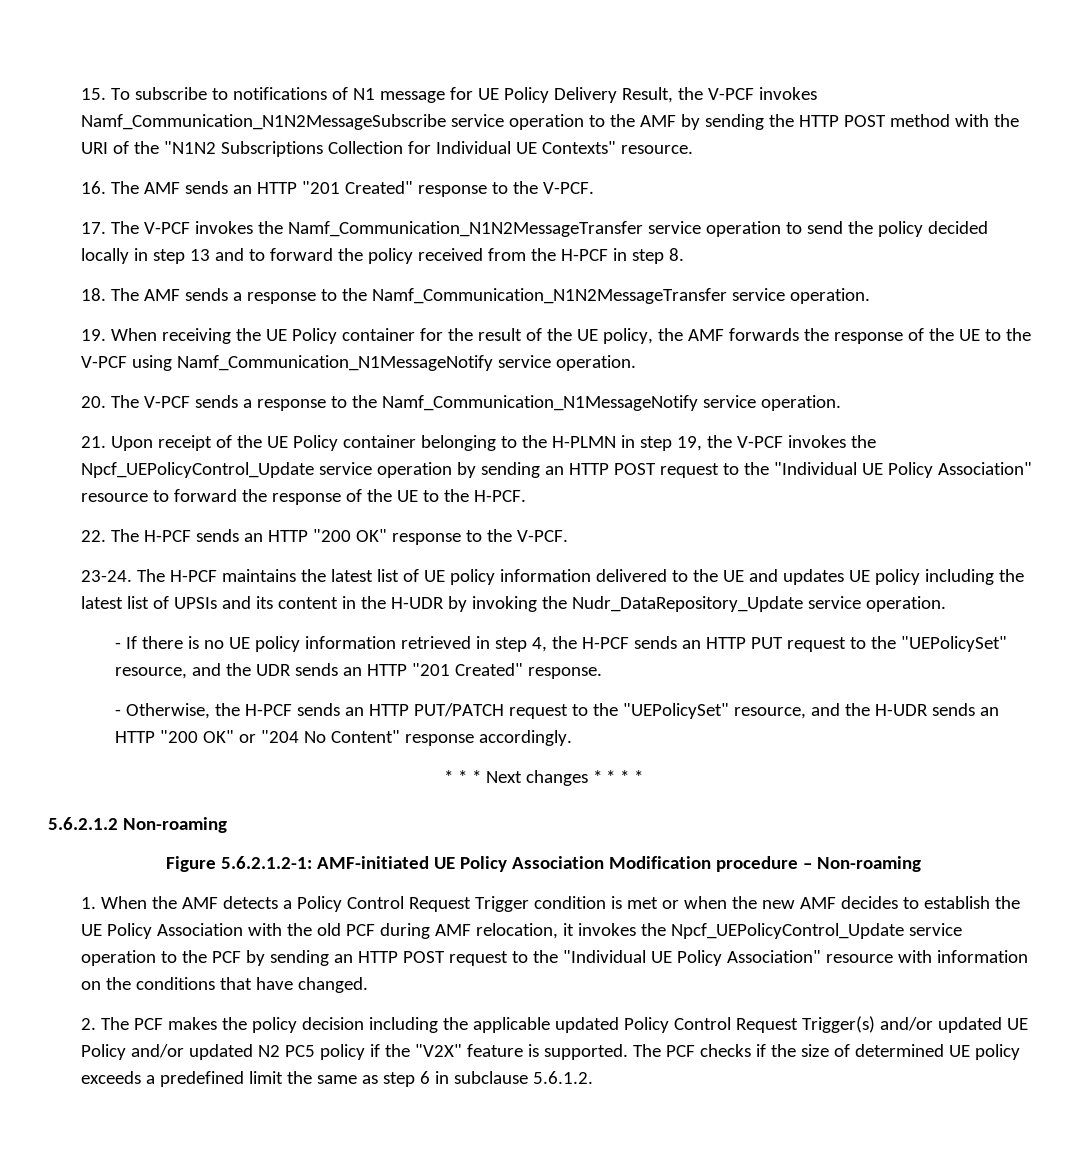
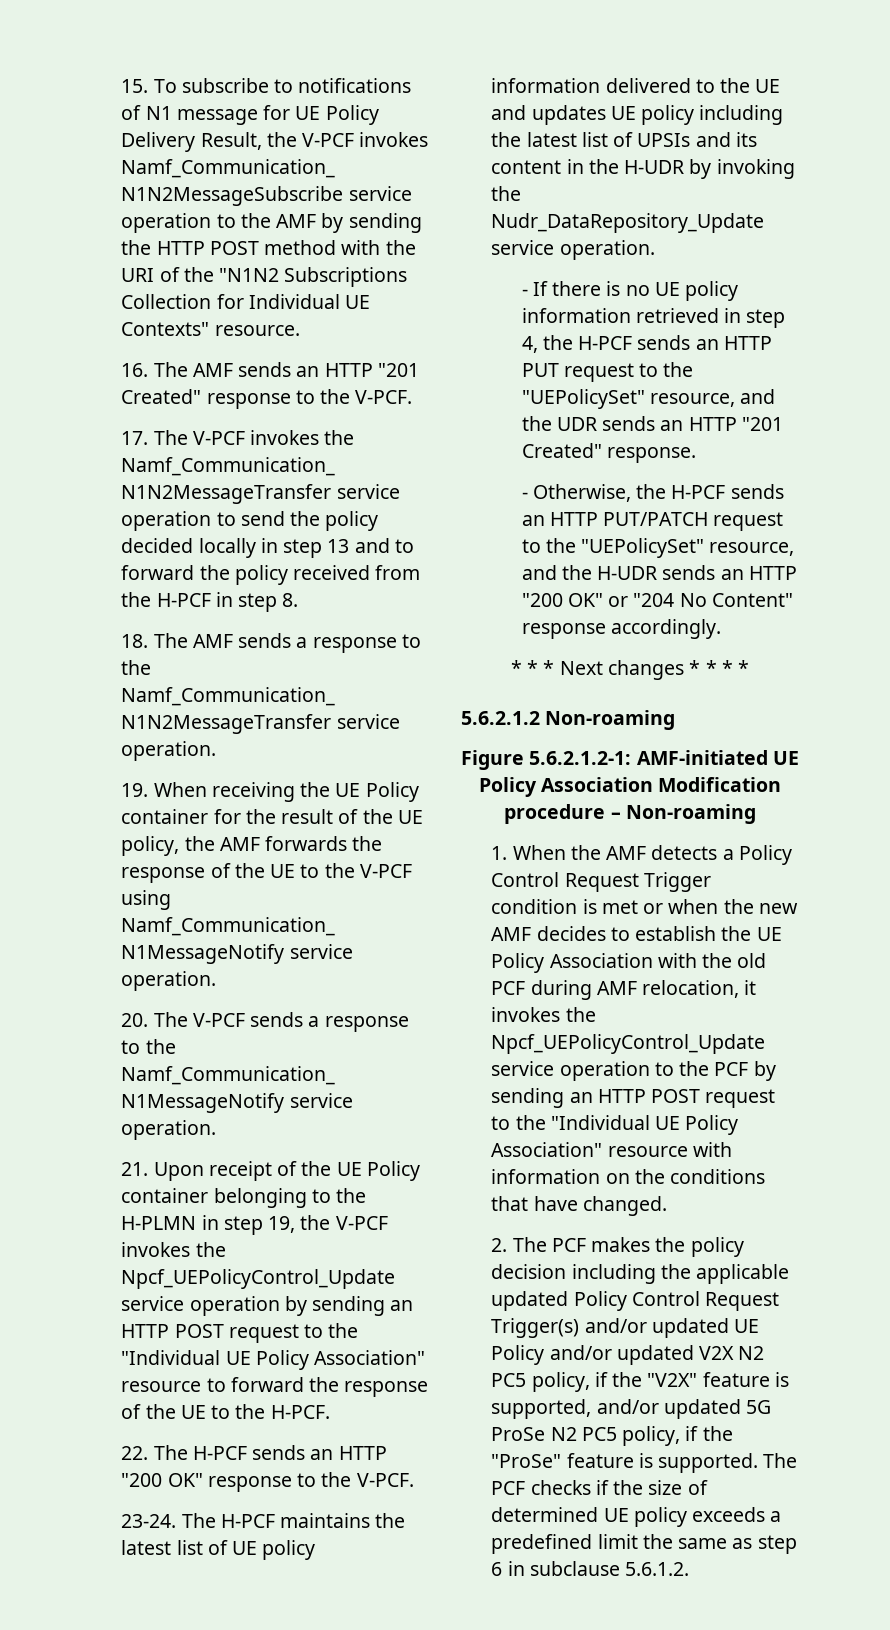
[258,1044,366,1060] N2 PC5 policy -> [699,1346,765,1360] [491,1372,590,1392] V2X N2 PC5 policy,
(540, 1050) none -> [491,1399,772,1419] [491,1426,733,1446] [491,1453,653,1468] supported, and/or updated 5G ProSe N2 PC5 policy, if the "ProSe" feature is

